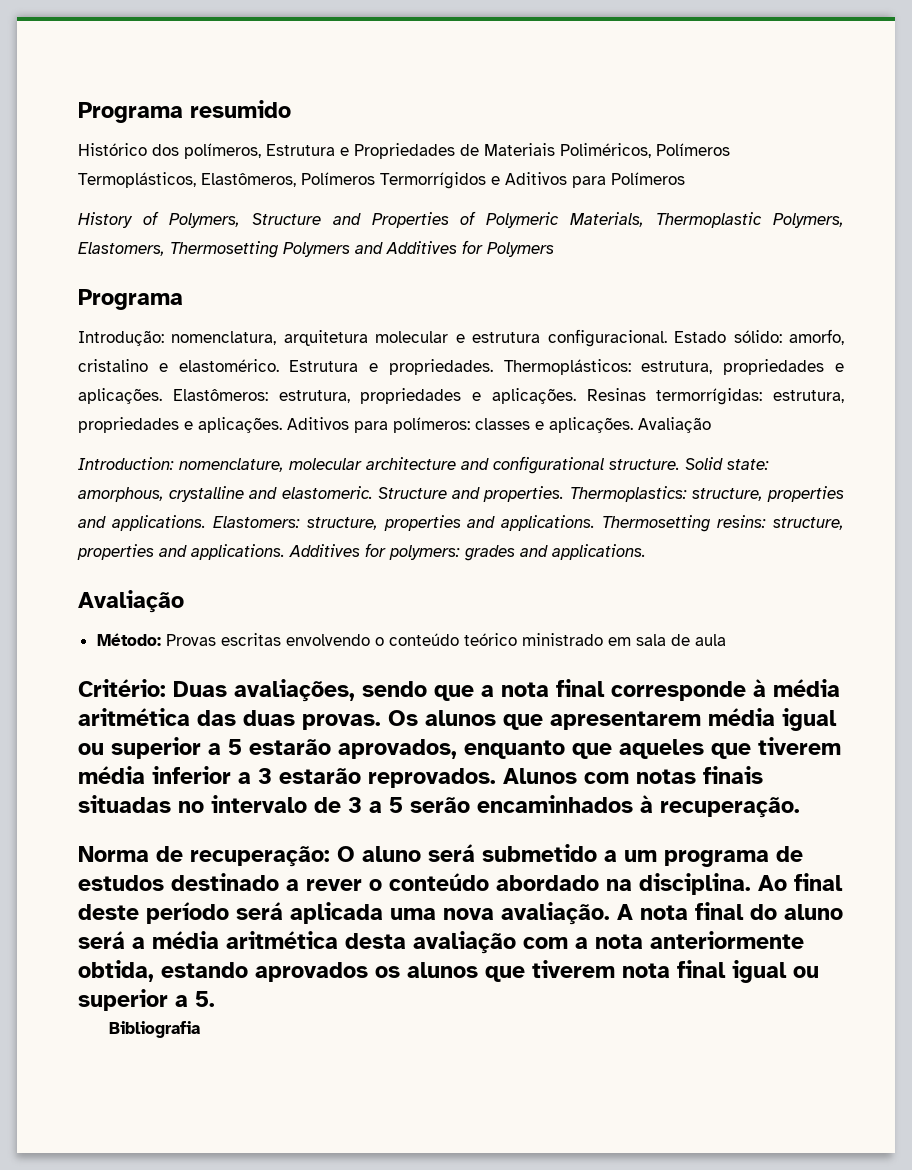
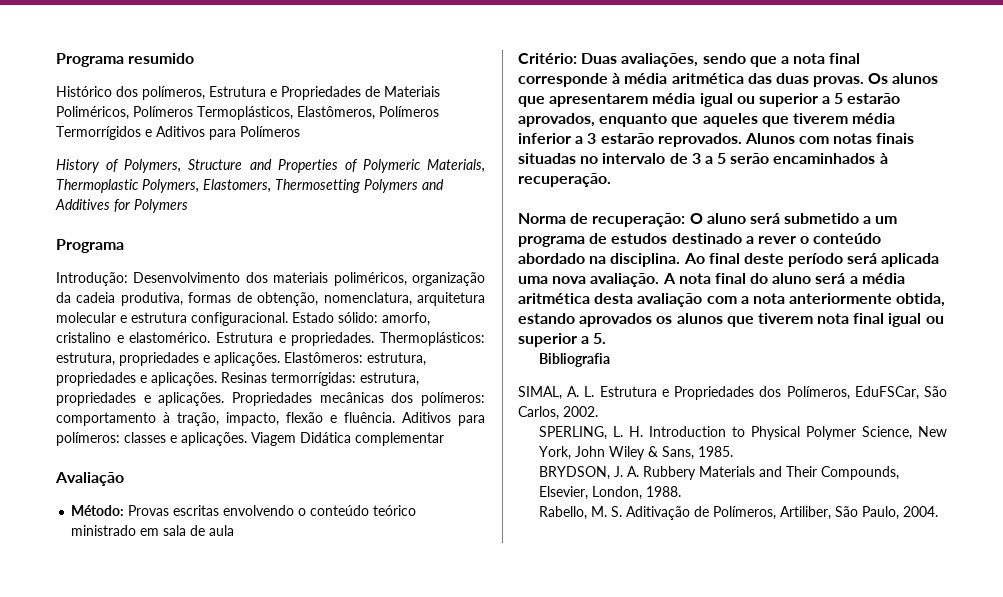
(164, 338) none -> [133,272,485,286] [56,292,319,306] Desenvolvimento dos materiais poliméricos, organização da cadeia produtiva, formas de obtenção,
(282, 425) none -> [232,392,486,406] [56,412,395,426] Propriedades mecânicas dos polímeros: comportamento à tração, impacto, flexão e fluência.
[638,417,711,433] [78,456,769,474] [78,486,844,502] [78,515,845,532] [77,543,646,561] Avaliação // Introduction: nomenclature, molecular architecture and configurational structure. Solid state: amorphous, crystalline and elastomeric. Structure and properties. Thermoplastics: structure, properties and applications. Elastomers: structure, properties and applications. Thermosetting resins: structure, properties and applications. Additives for polymers: grades and applications. -> [251,432,444,446] Viagem Didática complementar
(200, 1029) none -> [518,386,947,400] [518,406,598,420] [538,426,947,440] [538,446,733,460] [538,466,899,480] [538,486,681,500] [538,506,938,520] // SIMAL, A. L. Estrutura e Propriedades dos Polímeros, EduFSCar, São Carlos, 2002. // SPERLING, L. H. Introduction to Physical Polymer Science, New York, John Wiley & Sans, 1985. // BRYDSON, J. A. Rubbery Materials and Their Compounds, Elsevier, London, 1988. // Rabello, M. S. Aditivação de Polímeros, Artiliber, São Paulo, 2004.

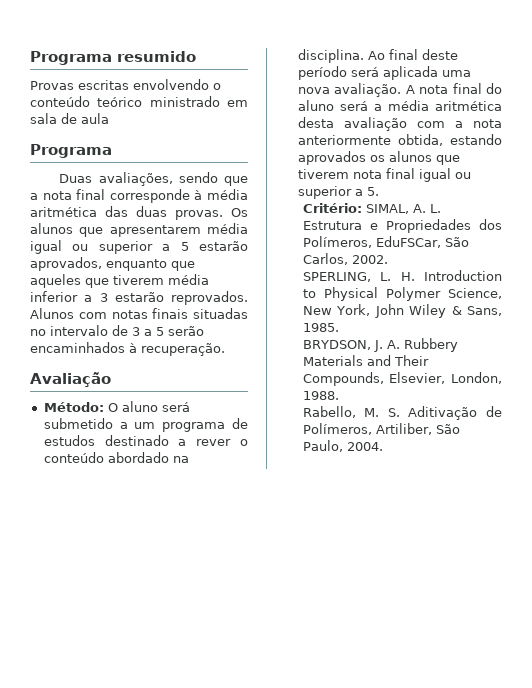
[56,86,440,100] [56,106,439,120] [56,126,300,140] [56,159,485,173] [56,179,444,193] [55,199,188,213] [56,239,124,253] [56,272,485,286] [56,292,485,306] [56,312,430,326] [56,332,485,346] [56,352,426,366] [56,372,419,386] [56,392,486,406] [56,412,485,426] [56,432,444,446] [55,472,124,486] [71,505,125,516] Histórico dos polímeros, Estrutura e Propriedades de Materiais Poliméricos, Polímeros Termoplásticos, Elastômeros, Polímeros Termorrígidos e Aditivos para Polímeros // History of Polymers, Structure and Properties of Polymeric Materials, Thermoplastic Polymers, Elastomers, Thermosetting Polymers and Additives for Polymers // Programa // Introdução: Desenvolvimento dos materiais poliméricos, organização da cadeia produtiva, formas de obtenção, nomenclatura, arquitetura molecular e estrutura configuracional. Estado sólido: amorfo, cristalino e elastomérico. Estrutura e propriedades. Thermoplásticos: estrutura, propriedades e aplicações. Elastômeros: estrutura, propriedades e aplicações. Resinas termorrígidas: estrutura, propriedades e aplicações. Propriedades mecânicas dos polímeros: comportamento à tração, impacto, flexão e fluência. Aditivos para polímeros: classes e aplicações. Viagem Didática complementar // Avaliação // Método: -> (196, 56) none
[518,53,577,64] Critério: -> [30,144,112,158] Programa //
[518,213,686,227] Norma de recuperação: -> [30,372,111,387] [43,402,104,412] Avaliação // Método:
[538,353,610,367] Bibliografia // -> [302,203,362,213] Critério:

